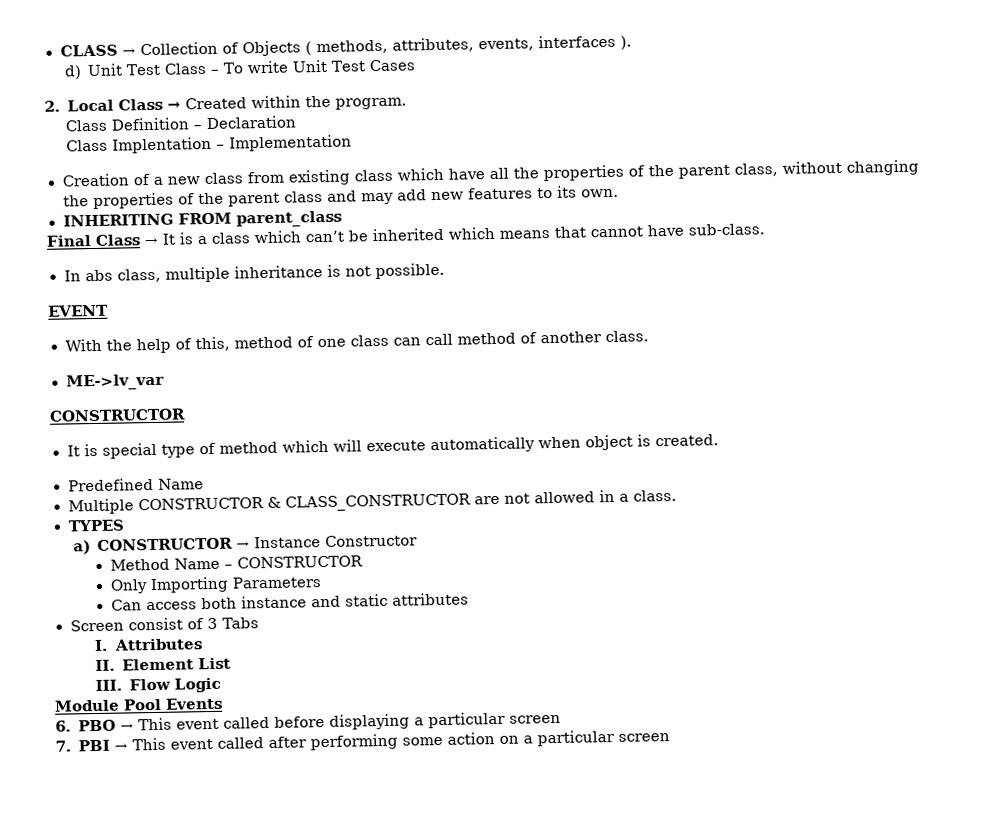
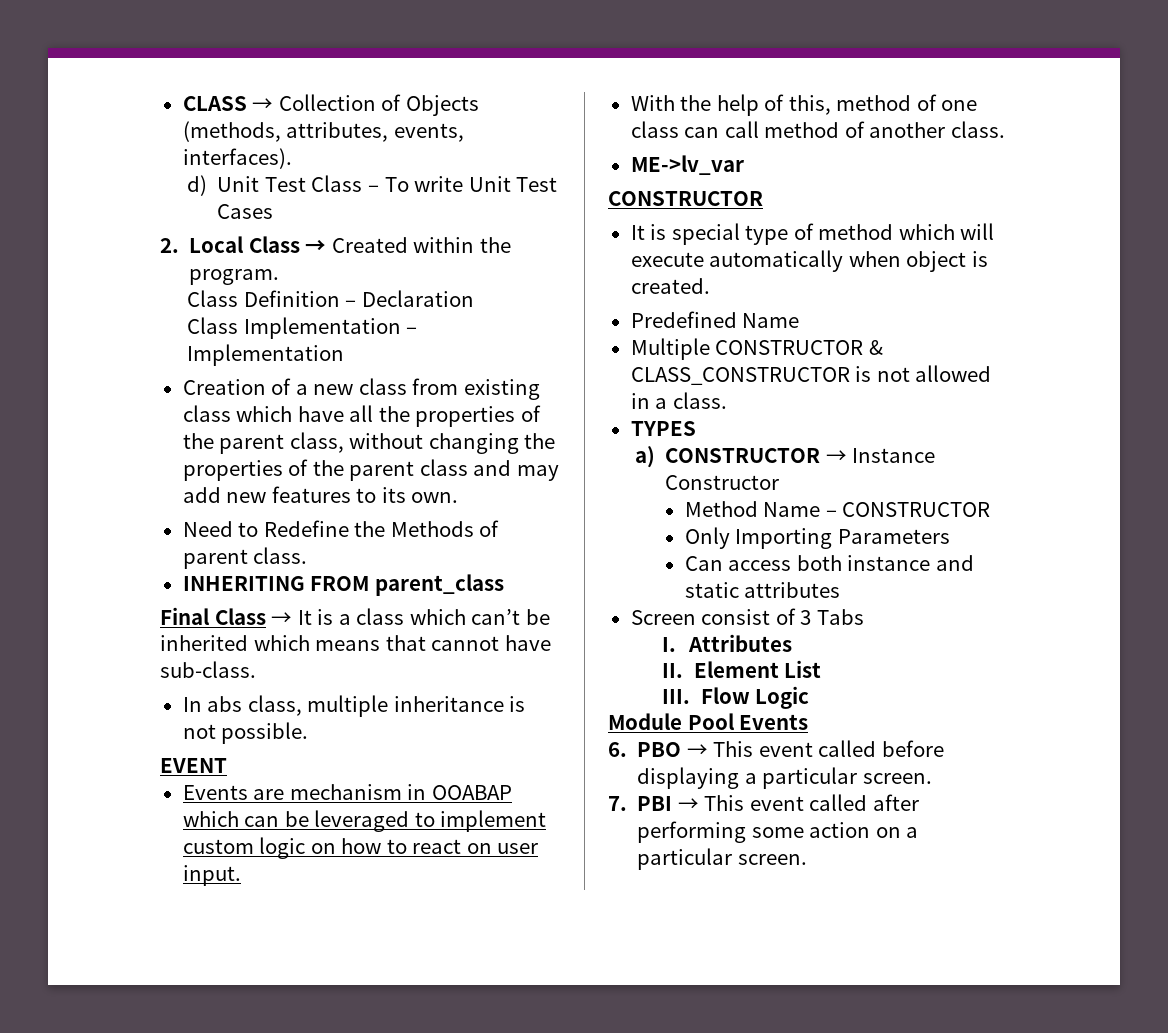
[304,34,632,56] ( methods, attributes, events, interfaces ). -> [182,121,464,142] [182,148,292,169] (methods, attributes, events, interfaces).
[111,136,212,154] Implentation -> [243,317,401,339] Implementation
(619, 193) none -> [182,520,500,537] [182,547,308,569] // Need to Redefine the Methods of parent class.
(109, 310) none -> [182,784,512,800] [182,810,547,832] [182,837,539,859] [182,865,241,886] // Events are mechanism in OOABAP which can be leveraged to implement custom logic on how to react on user input.
[473,495,500,505] are -> [855,366,872,382] is
[508,714,561,724] screen -> [862,773,932,784] screen.
[617,733,670,742] screen -> [737,854,807,865] screen.

